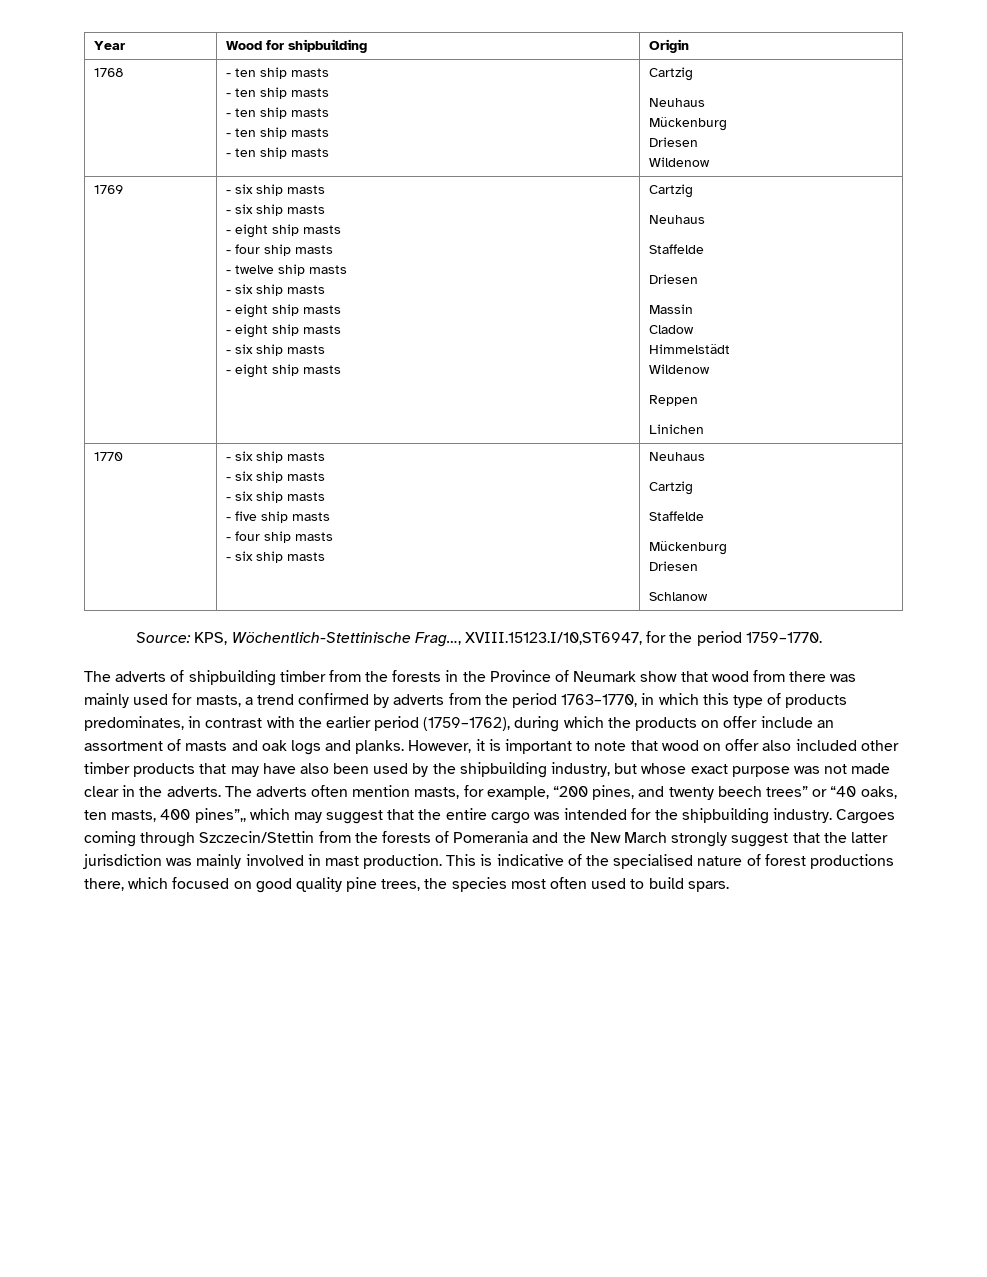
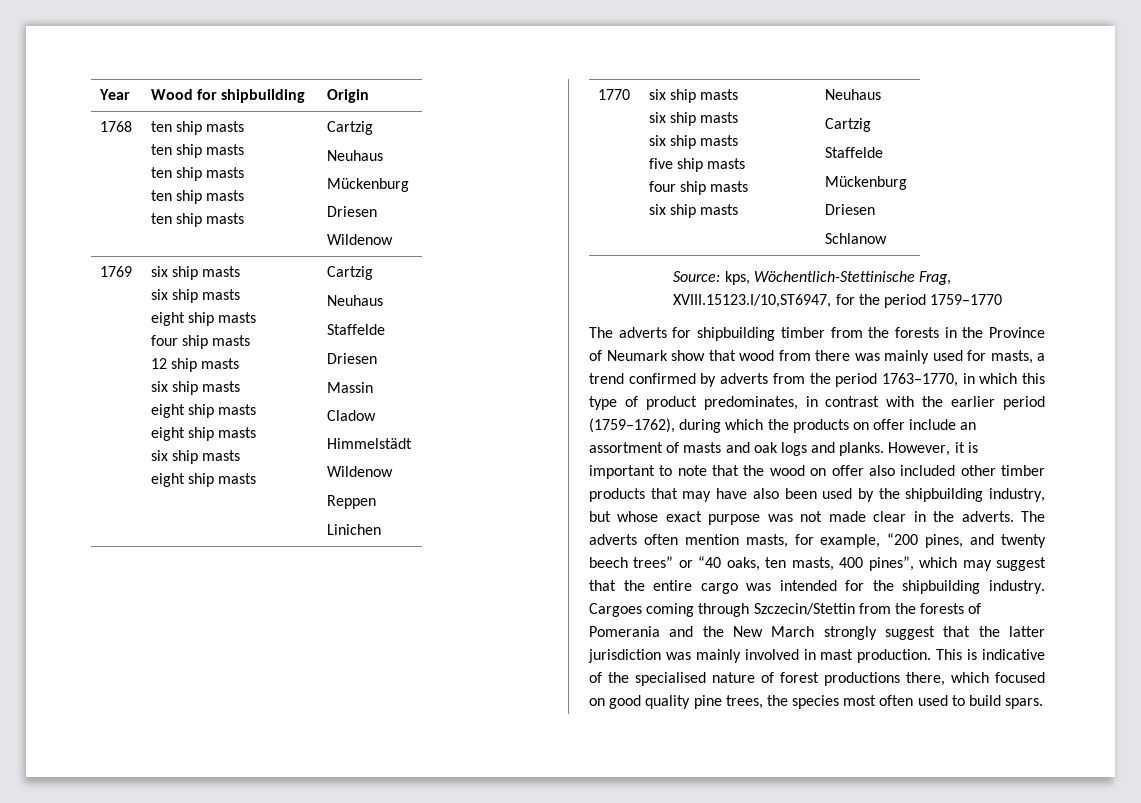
[225,67,329,79] [225,87,329,99] [225,107,329,119] [225,127,329,139] [225,153,231,157] - ten ship masts // - ten ship masts // - ten ship masts // - ten ship masts // - -> [151,121,245,135] [151,144,245,158] [151,167,245,181] [151,190,245,204] ten ship masts // ten ship masts // ten ship masts // ten ship masts //
[225,184,325,196] [225,204,325,216] [225,224,341,238] [225,244,333,256] [225,264,347,276] [225,284,325,296] [225,304,341,318] [225,324,341,338] [225,344,325,356] [225,370,231,374] - six ship masts // - six ship masts // - eight ship masts // - four ship masts // - twelve ship masts // - six ship masts // - eight ship masts // - eight ship masts // - six ship masts // - -> [151,266,241,280] [151,289,241,303] [151,312,257,326] [151,335,251,349] [151,358,240,372] [151,381,241,395] [151,404,257,418] [151,427,257,441] [151,450,241,464] six ship masts // six ship masts // eight ship masts // four ship masts // 12 ship masts // six ship masts // eight ship masts // eight ship masts // six ship masts //
[225,451,325,463] [225,471,325,483] [225,491,325,503] [225,517,231,521] - six ship masts // - six ship masts // - six ship masts // - -> [649,89,739,103] [649,112,739,126] [649,135,739,149] six ship masts // six ship masts // six ship masts //
[225,531,333,543] [225,557,231,561] - four ship masts // - -> [649,181,749,195] four ship masts //
[194,632,461,647] KPS, Wöchentlich-Stettinische Frag…, -> [724,271,951,285] kps, Wöchentlich-Stettinische Frag,
[745,632,822,643] [84,670,185,682] 1759–1770. // The adverts of -> [930,294,1003,305] [589,327,692,338] 1759–1770 // The adverts for
[785,694,848,708] products -> [645,396,697,410] product
(658, 745) none -> [743,465,765,476] the
[194,808,246,823] pines”,, -> [868,556,914,571] pines”,

